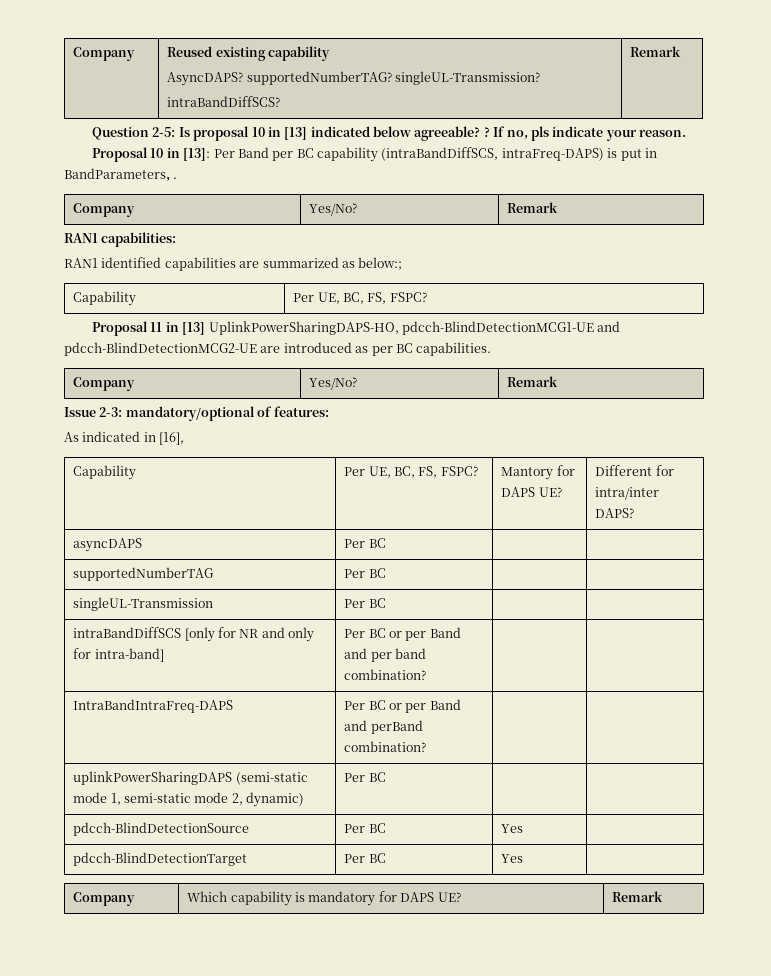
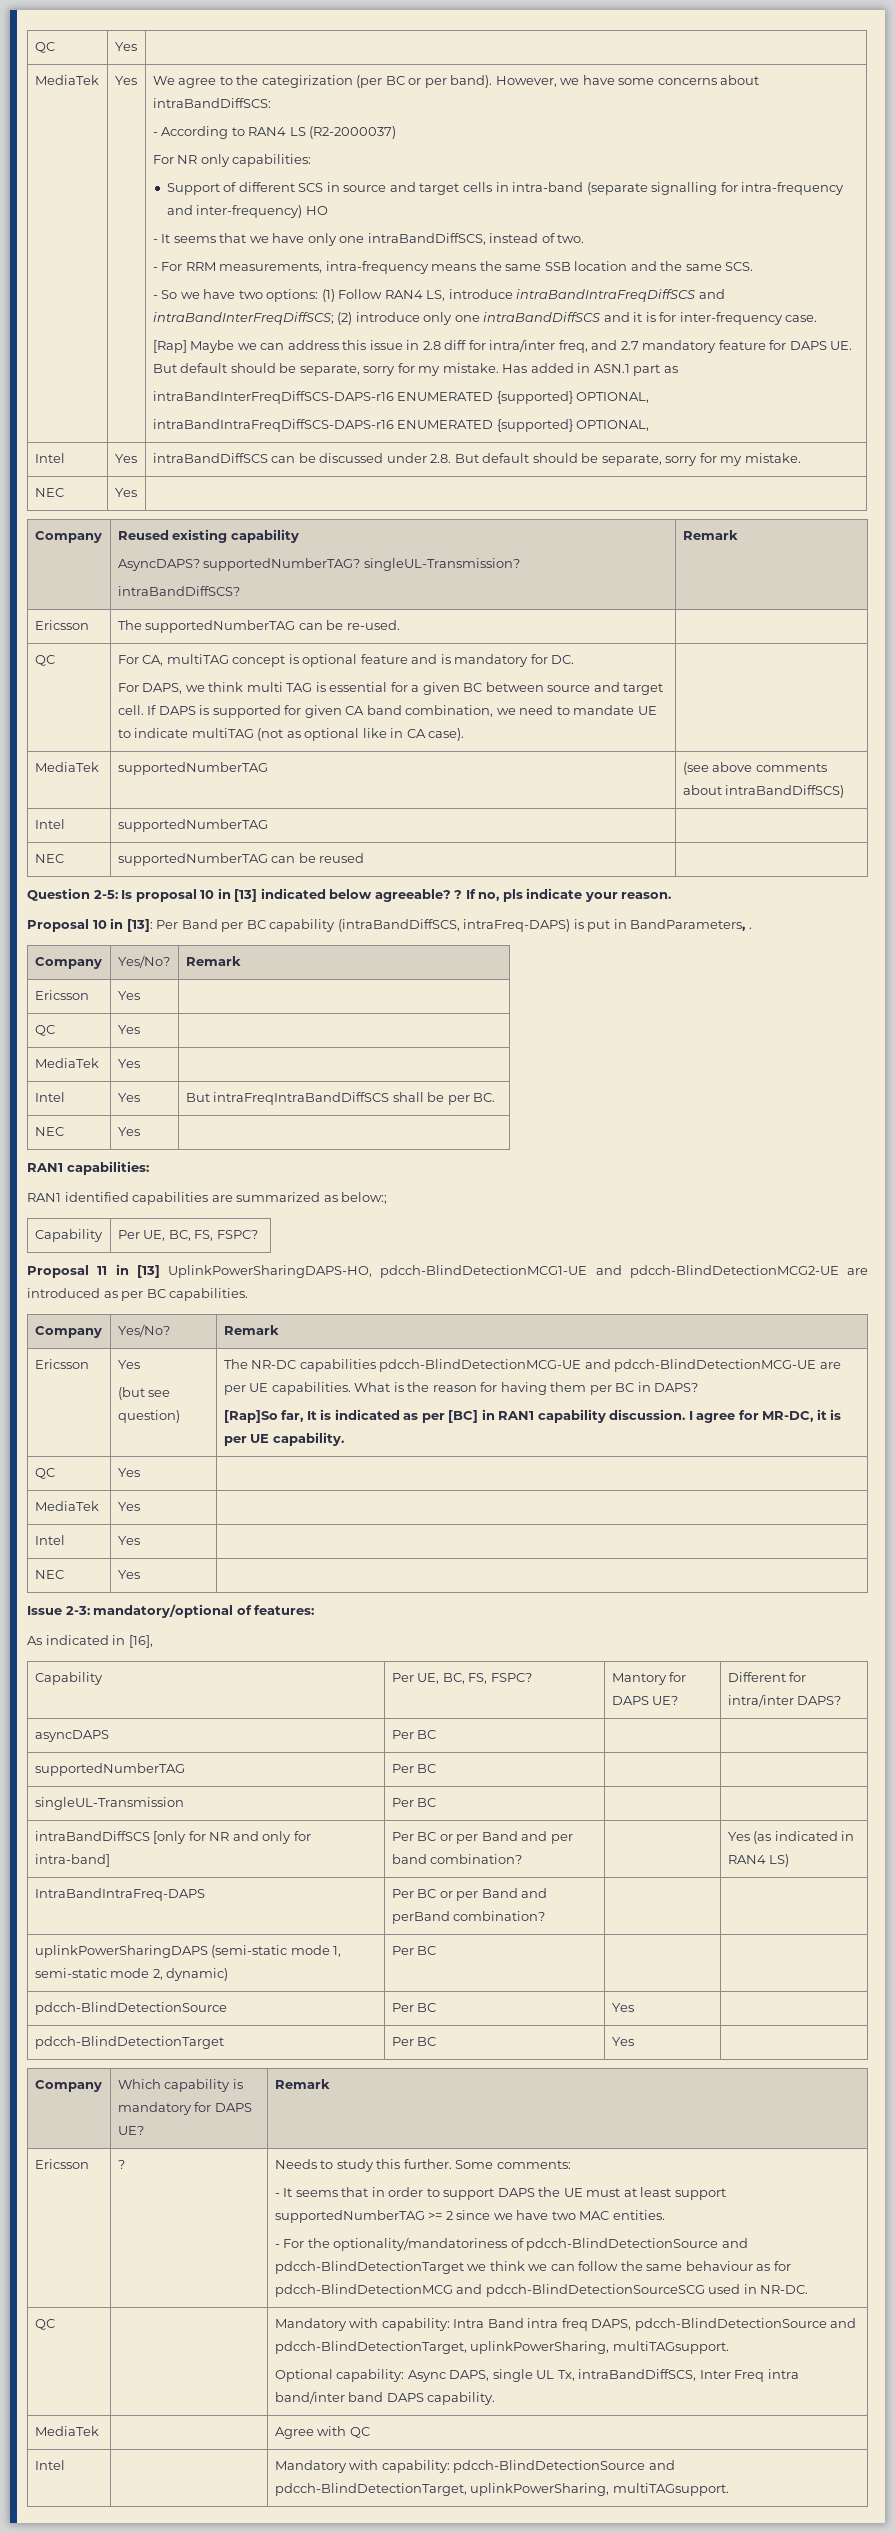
(73, 54) none -> [34,42,55,53] [114,42,137,51] [34,75,99,85] [114,76,137,85] [152,75,760,88] [152,98,271,108] [152,126,397,139] [152,154,312,167] [166,182,845,195] [166,205,328,218] [152,233,585,246] [152,261,754,274] [152,289,725,302] [152,312,818,325] [152,339,853,353] [152,363,678,376] [152,391,650,404] [152,419,650,432] [34,453,65,463] [114,454,137,463] [152,453,801,466] [34,488,64,497] [114,488,137,497] QC | Yes | // MediaTek | Yes | We agree to the categirization (per BC or per band). However, we have some concerns about intraBandDiffSCS: // - According to RAN4 LS (R2-2000037) // For NR only capabilities: // Support of different SCS in source and target cells in intra-band (separate signalling for intra-frequency and inter-frequency) HO // - It seems that we have only one intraBandDiffSCS, instead of two. // - For RRM measurements, intra-frequency means the same SSB location and the same SCS. // - So we have two options: (1) Follow RAN4 LS, introduce intraBandIntraFreqDiffSCS and intraBandInterFreqDiffSCS; (2) introduce only one intraBandDiffSCS and it is for inter-frequency case. // [Rap] Maybe we can address this issue in 2.8 diff for intra/inter freq, and 2.7 mandatory feature for DAPS UE. But default should be separate, sorry for my mistake. Has added in ASN.1 part as // intraBandInterFreqDiffSCS-DAPS-r16 ENUMERATED {supported} OPTIONAL, // intraBandIntraFreqDiffSCS-DAPS-r16 ENUMERATED {supported} OPTIONAL, // Intel | Yes | intraBandDiffSCS can be discussed under 2.8. But default should be separate, sorry for my mistake. // NEC | Yes | //
(682, 51) none -> [34,620,89,630] [117,620,400,633] [34,655,55,666] [117,654,575,667] [117,682,664,695] [117,705,657,718] [117,728,465,741] [34,762,99,772] [117,762,268,775] [682,762,827,775] [682,785,845,798] [34,819,65,829] [117,819,268,832] [34,854,64,863] [117,853,365,866] // Ericsson | The supportedNumberTAG can be re-used. | // QC | For CA, multiTAG concept is optional feature and is mandatory for DC. // For DAPS, we think multi TAG is essential for a given BC between source and target cell. If DAPS is supported for given CA band combination, we need to mandate UE to indicate multiTAG (not as optional like in CA case). | // MediaTek | supportedNumberTAG | (see above comments about intraBandDiffSCS) // Intel | supportedNumberTAG | // NEC | supportedNumberTAG can be reused |
(559, 207) none -> [34,990,89,1000] [117,991,140,1000] [34,1025,55,1036] [117,1025,140,1034] [34,1058,99,1068] [117,1059,140,1068] [34,1092,65,1102] [117,1093,140,1102] [185,1092,496,1105] [34,1127,64,1136] [117,1127,140,1136] // Ericsson | Yes | // QC | Yes | // MediaTek | Yes | // Intel | Yes | But intraFreqIntraBandDiffSCS shall be per BC. // NEC | Yes |
(559, 381) none -> [34,1359,89,1369] [117,1360,140,1369] [117,1387,171,1400] [117,1410,180,1423] [223,1359,841,1372] [223,1382,699,1395] [223,1409,842,1423] [223,1432,344,1446] [34,1468,55,1479] [117,1468,140,1477] [34,1501,99,1511] [117,1502,140,1511] [34,1535,65,1545] [117,1536,140,1545] [34,1570,64,1579] [117,1570,140,1579] // Ericsson | Yes // (but see question) | The NR-DC capabilities pdcch-BlindDetectionMCG-UE and pdcch-BlindDetectionMCG-UE are per UE capabilities. What is the reason for having them per BC in DAPS? // [Rap]So far, It is indicated as per [BC] in RAN1 capability discussion. I agree for MR-DC, it is per UE capability. // QC | Yes | // MediaTek | Yes | // Intel | Yes | // NEC | Yes |
(427, 674) none -> [727,1831,855,1844] [727,1854,790,1867] Yes (as indicated in RAN4 LS)
(664, 896) none -> [34,2159,89,2169] [117,2160,125,2169] [274,2159,571,2172] [274,2187,726,2200] [274,2210,665,2223] [274,2237,748,2251] [274,2261,791,2274] [274,2284,809,2297] [34,2319,55,2330] [274,2318,857,2331] [274,2341,729,2354] [274,2369,799,2382] [274,2391,496,2405] [34,2426,99,2436] [274,2426,370,2439] [34,2460,65,2470] [274,2460,675,2473] [274,2483,729,2496] // Ericsson | ? | Needs to study this further. Some comments: // - It seems that in order to support DAPS the UE must at least support supportedNumberTAG >= 2 since we have two MAC entities. // - For the optionality/mandatoriness of pdcch-BlindDetectionSource and pdcch-BlindDetectionTarget we think we can follow the same behaviour as for pdcch-BlindDetectionMCG and pdcch-BlindDetectionSourceSCG used in NR-DC. // QC | | Mandatory with capability: Intra Band intra freq DAPS, pdcch-BlindDetectionSource and pdcch-BlindDetectionTarget, uplinkPowerSharing, multiTAGsupport. // Optional capability: Async DAPS, single UL Tx, intraBandDiffSCS, Inter Freq intra band/inter band DAPS capability. // MediaTek | | Agree with QC // Intel | | Mandatory with capability: pdcch-BlindDetectionSource and pdcch-BlindDetectionTarget, uplinkPowerSharing, multiTAGsupport.

